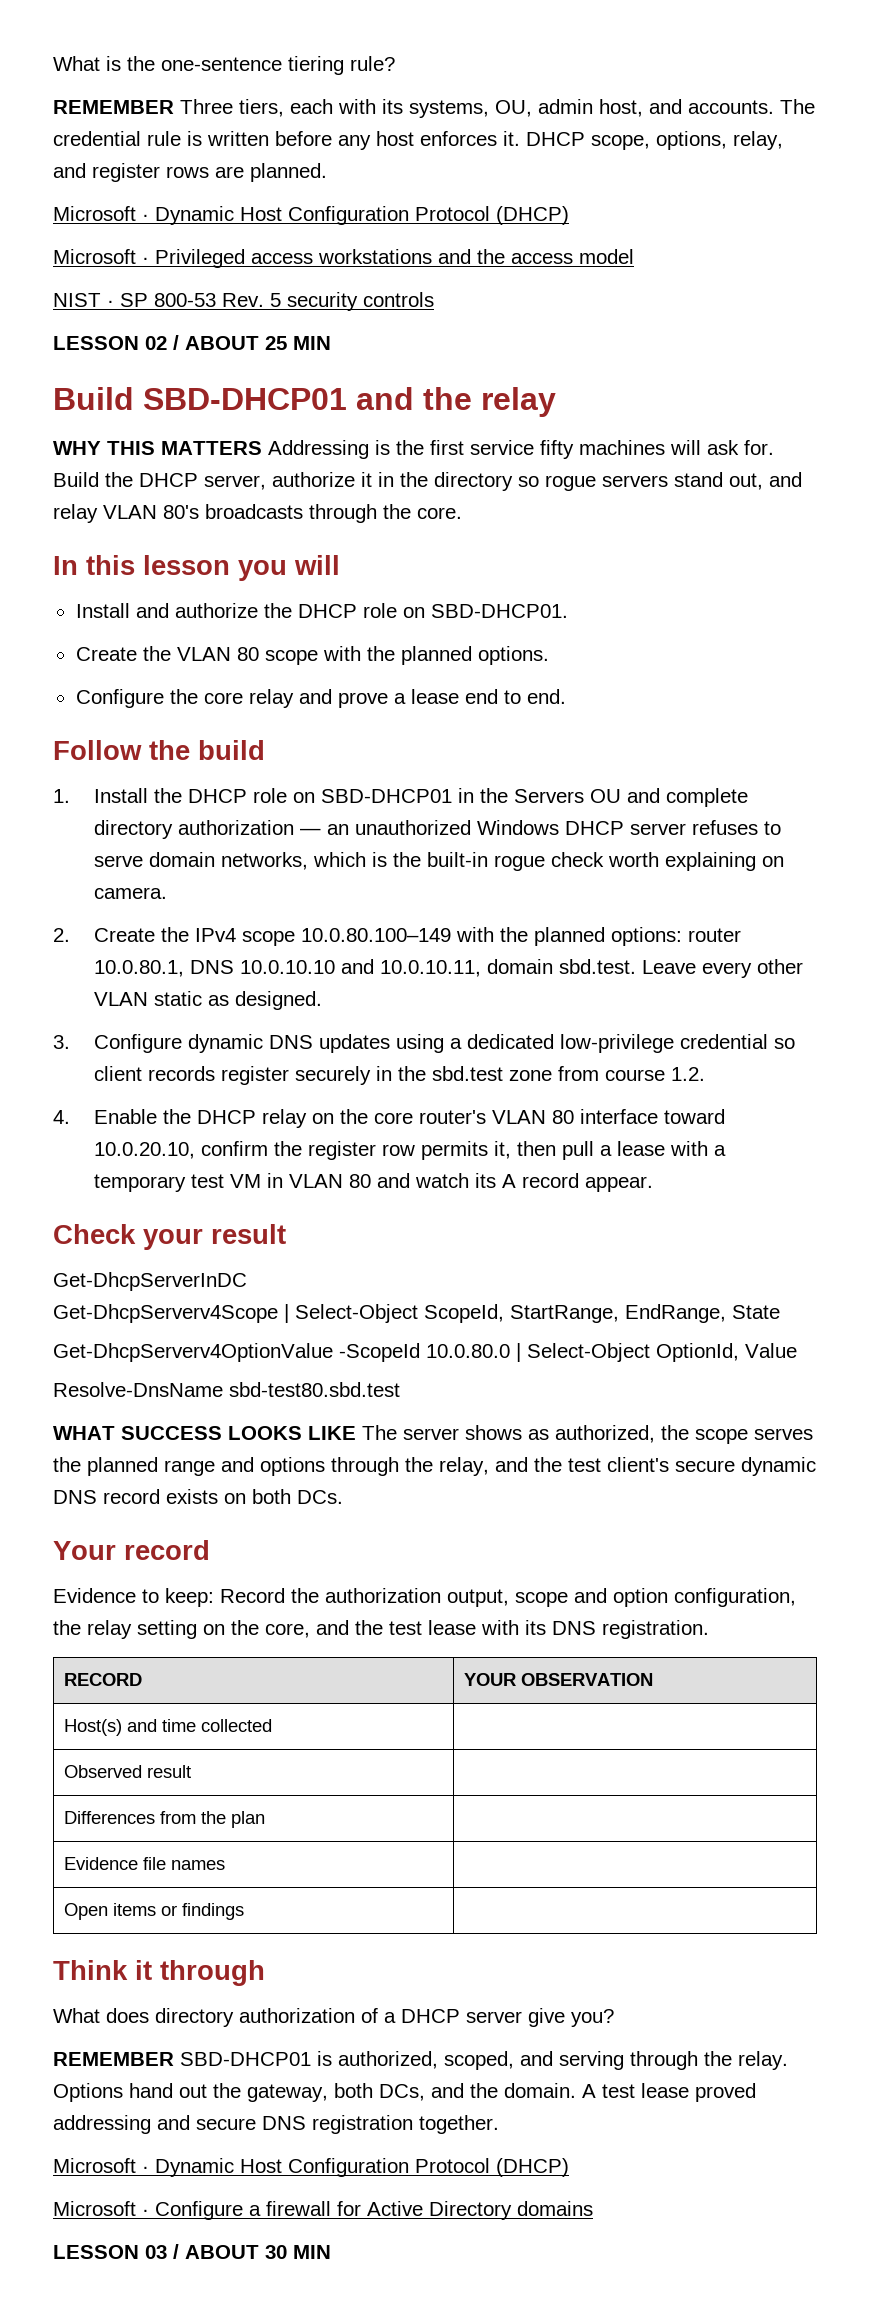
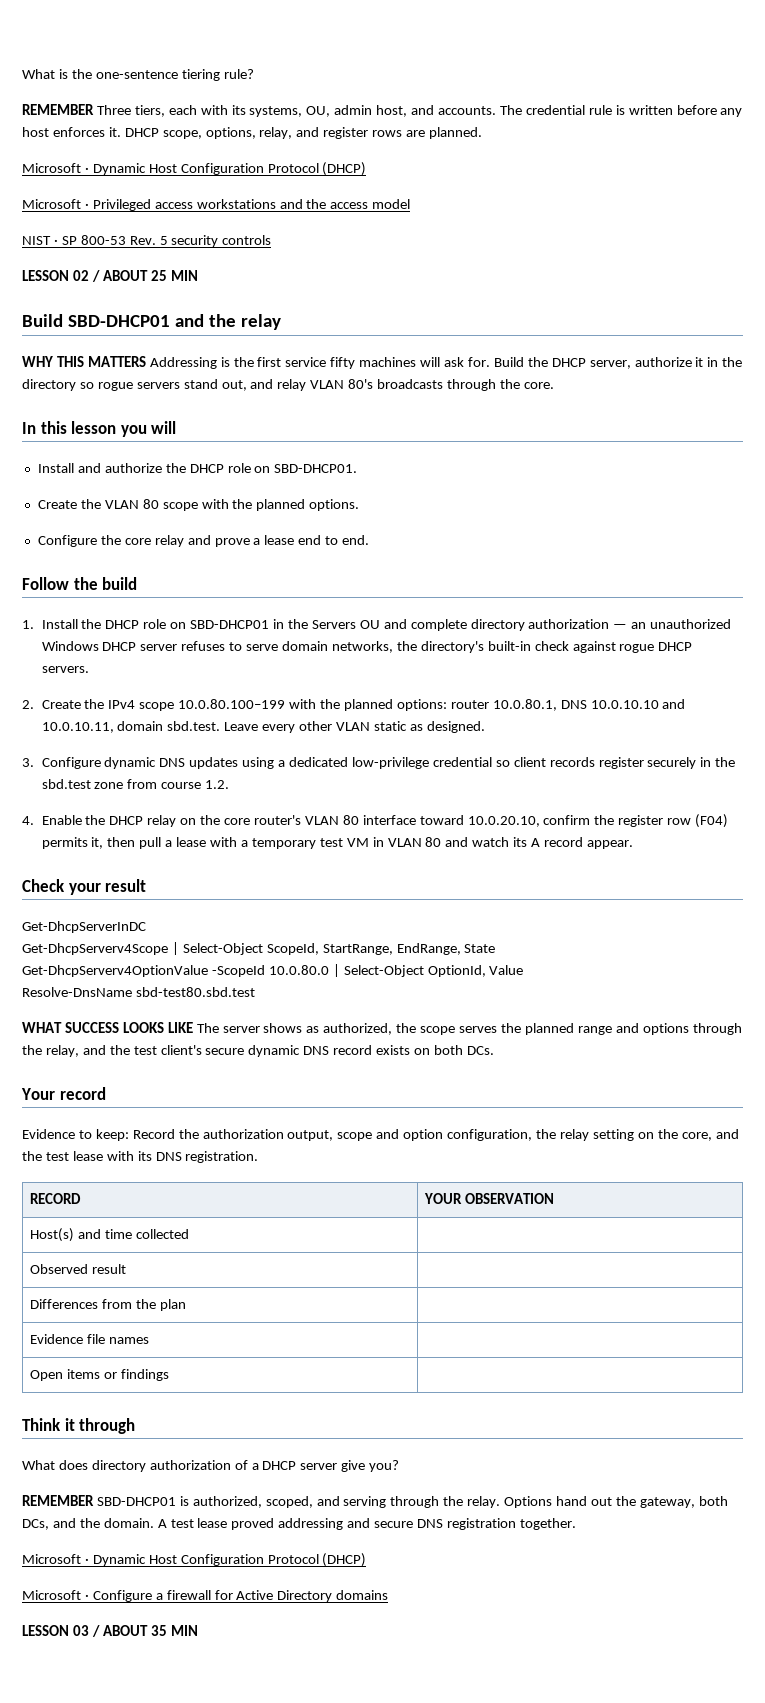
[312,852,784,871] [93,887,167,899] which is the built-in rogue check worth explaining on camera. -> [396,641,693,653] [41,666,89,673] the directory's built-in check against rogue DHCP servers.
[300,928,451,942] 10.0.80.100–149 -> [178,699,286,709] 10.0.80.100–199
(415, 1150) none -> [695,814,729,828] (F04)
[265,2245,287,2259] 30 -> [150,1625,167,1636] 35

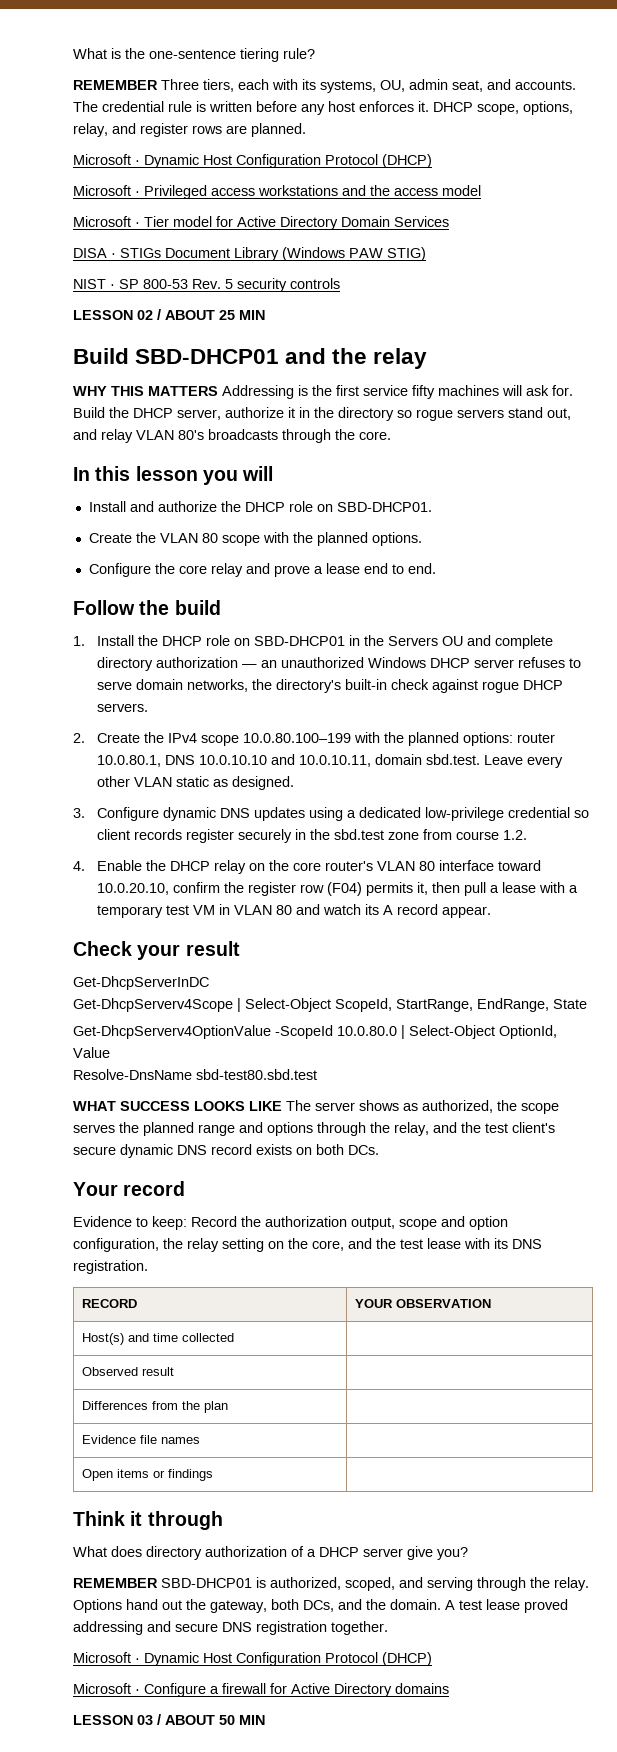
[376,105,408,117] host, -> [452,80,483,92] seat,
(411, 204) none -> [73,216,449,230] [73,247,426,261] // Microsoft · Tier model for Active Directory Domain Services // DISA · STIGs Document Library (Windows PAW STIG)
[150,1625,167,1636] 35 -> [219,1715,235,1725] 50

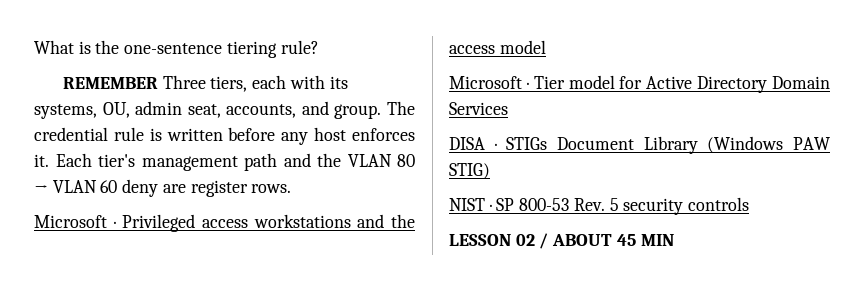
[487,79,576,90] and accounts. -> [226,101,382,119] accounts, and group.
[433,101,573,115] [73,123,306,137] [73,154,432,168] DHCP scope, options, relay, and register rows are planned. // Microsoft · Dynamic Host Configuration Protocol (DHCP) -> [55,153,415,171] [34,179,292,197] Each tier's management path and the VLAN 80 → VLAN 60 deny are register rows.
[219,310,265,320] [73,348,428,369] [73,385,573,399] [73,407,571,421] [73,429,391,443] [73,466,274,485] [88,501,432,512] [88,532,422,546] [88,563,436,577] [73,600,221,615] [73,635,553,649] [96,657,581,671] [96,679,563,693] [96,703,148,712] [73,732,555,746] [96,754,563,768] [96,776,294,790] [73,807,589,821] [96,829,527,843] [73,860,541,874] [96,882,578,896] [96,904,491,918] [73,941,240,960] [73,976,209,990] [73,998,587,1012] [73,1025,557,1039] [73,1047,110,1058] [73,1069,317,1080] [73,1100,559,1114] [73,1122,555,1136] [73,1144,379,1158] [73,1181,186,1196] [73,1216,508,1230] [73,1238,542,1252] [73,1260,148,1274] [81,1299,137,1308] [354,1299,491,1308] [81,1333,234,1345] [81,1367,174,1376] [81,1401,228,1413] [81,1435,200,1444] [81,1469,213,1481] [73,1511,223,1530] [73,1546,468,1560] [73,1577,589,1591] [73,1599,568,1613] [73,1621,388,1635] [73,1652,432,1666] [73,1683,449,1697] [73,1714,265,1725] 25 MIN // Build SBD-DHCP01 and the relay // WHY THIS MATTERS Addressing is the first service fifty machines will ask for. Build the DHCP server, authorize it in the directory so rogue servers stand out, and relay VLAN 80's broadcasts through the core. // In this lesson you will // Install and authorize the DHCP role on SBD-DHCP01. // Create the VLAN 80 scope with the planned options. // Configure the core relay and prove a lease end to end. // Follow the build // 1. Install the DHCP role on SBD-DHCP01 in the Servers OU and complete directory authorization — an unauthorized Windows DHCP server refuses to serve domain networks, the directory's built-in check against rogue DHCP servers. // 2. Create the IPv4 scope 10.0.80.100–199 with the planned options: router 10.0.80.1, DNS 10.0.10.10 and 10.0.10.11, domain sbd.test. Leave every other VLAN static as designed. // 3. Configure dynamic DNS updates using a dedicated low-privilege credential so client records register securely in the sbd.test zone from course 1.2. // 4. Enable the DHCP relay on the core router's VLAN 80 interface toward 10.0.20.10, confirm the register row (F04) permits it, then pull a lease with a temporary test VM in VLAN 80 and watch its A record appear. // Check your result // Get-DhcpServerInDC // Get-DhcpServerv4Scope | Select-Object ScopeId, StartRange, EndRange, State // Get-DhcpServerv4OptionValue -ScopeId 10.0.80.0 | Select-Object OptionId, Value // Resolve-DnsName sbd-test80.sbd.test // WHAT SUCCESS LOOKS LIKE The server shows as authorized, the scope serves the planned range and options through the relay, and the test client's secure dynamic DNS record exists on both DCs. // Your record // Evidence to keep: Record the authorization output, scope and option configuration, the relay setting on the core, and the test lease with its DNS registration. // RECORD | YOUR OBSERVATION // Host(s) and time collected | // Observed result | // Differences from the plan | // Evidence file names | // Open items or findings | // Think it through // What does directory authorization of a DHCP server give you? // REMEMBER SBD-DHCP01 is authorized, scoped, and serving through the relay. Options hand out the gateway, both DCs, and the domain. A test lease proved addressing and secure DNS registration together. // Microsoft · Dynamic Host Configuration Protocol (DHCP) // Microsoft · Configure a firewall for Active Directory domains // LESSON 03 / ABOUT 50 MIN -> [616,234,674,246] 45 MIN

